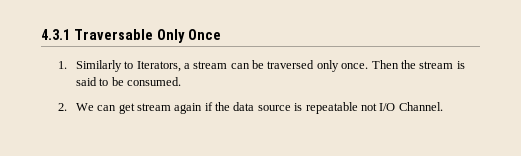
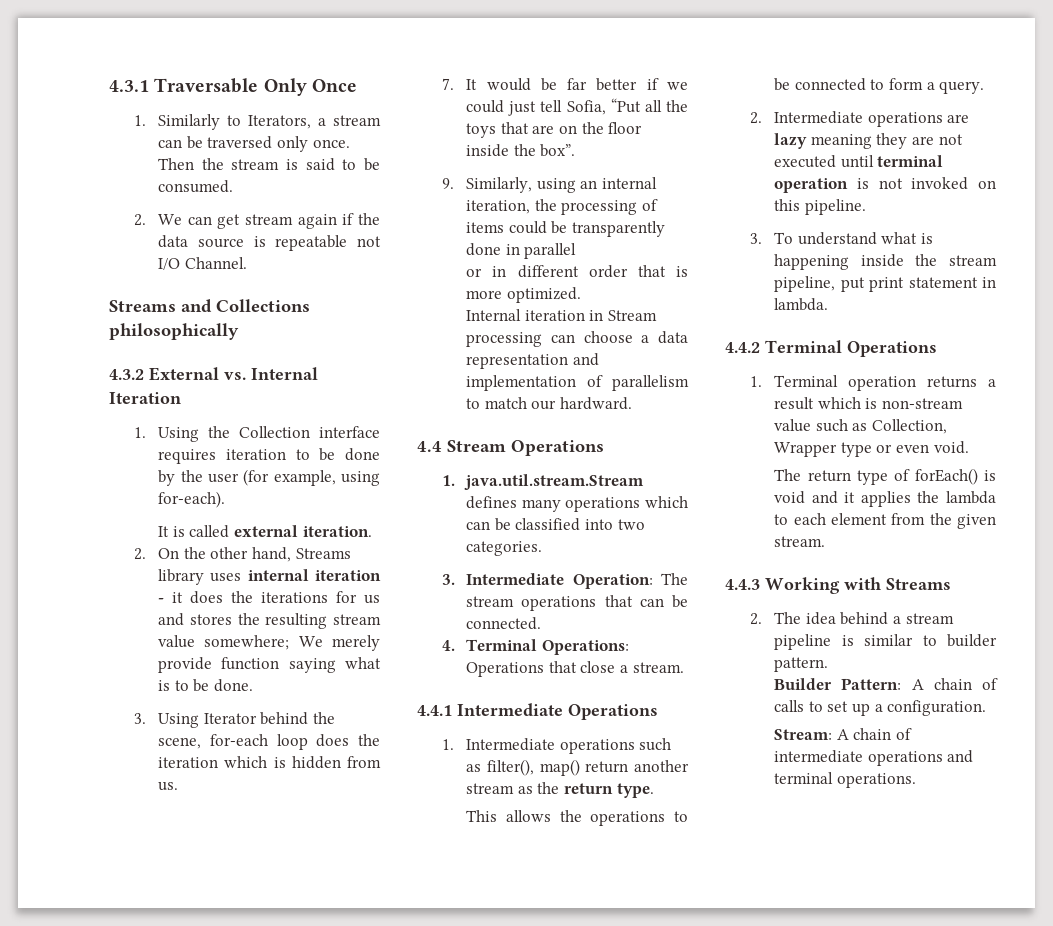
(443, 106) none -> [109,299,310,313] [109,323,239,340] [109,367,318,381] [109,392,181,404] [133,426,380,442] [158,448,380,464] [158,469,380,486] [158,491,226,508] [158,525,372,538] [133,547,351,562] [158,569,381,585] [158,591,380,604] [158,613,381,629] [158,635,380,651] [158,657,381,673] [158,679,253,692] [133,712,335,728] [158,734,380,750] [158,756,381,769] [158,782,179,791] [441,78,688,91] [466,98,688,116] [466,122,643,138] [466,144,576,157] [441,177,657,193] [466,199,658,215] [466,221,665,237] [466,243,577,259] [466,265,688,278] [466,287,581,303] [466,309,657,321] [466,331,688,347] [466,353,599,369] [466,375,689,391] [466,397,632,410] [417,440,604,456] [441,474,645,490] [466,496,688,512] [466,518,645,531] [466,541,543,556] [441,573,688,589] [466,595,688,611] [466,617,542,630] [441,639,629,655] [466,661,684,677] [417,703,658,720] [441,738,672,754] [466,759,689,776] [466,782,654,798] [466,810,688,826] [774,78,985,94] [749,111,970,127] [774,133,963,149] [774,155,944,168] [774,177,996,193] [774,199,866,215] [749,232,933,245] [774,254,997,270] [774,276,996,292] [774,298,829,311] [725,340,937,357] [749,375,996,391] [774,397,963,410] [774,419,947,434] [774,441,969,457] [774,468,996,485] [774,491,996,507] [774,513,996,529] [774,536,826,547] [725,577,951,594] [749,612,954,625] [774,634,997,650] [774,657,829,672] [774,678,998,690] [774,700,987,716] [774,728,912,740] [774,750,974,766] [774,772,916,788] // Streams and Collections philosophically // 4.3.2 External vs. Internal Iteration // 1. Using the Collection interface requires iteration to be done by the user (for example, using for-each). // It is called external iteration. // 2. On the other hand, Streams library uses internal iteration - it does the iterations for us and stores the resulting stream value somewhere; We merely provide function saying what is to be done. // 3. Using Iterator behind the scene, for-each loop does the iteration which is hidden from us. // 7. It would be far better if we could just tell Sofia, “Put all the toys that are on the floor inside the box”. // 9. Similarly, using an internal iteration, the processing of items could be transparently done in parallel // or in different order that is more optimized. // Internal iteration in Stream processing can choose a data representation and implementation of parallelism to match our hardward. // 4.4 Stream Operations // 1. java.util.stream.Stream defines many operations which can be classified into two categories. // 3. Intermediate Operation: The stream operations that can be connected. // 4. Terminal Operations: Operations that close a stream. // 4.4.1 Intermediate Operations // 1. Intermediate operations such as filter(), map() return another stream as the return type. // This allows the operations to be connected to form a query. // 2. Intermediate operations are lazy meaning they are not executed until terminal operation is not invoked on this pipeline. // 3. To understand what is happening inside the stream pipeline, put print statement in lambda. // 4.4.2 Terminal Operations // 1. Terminal operation returns a result which is non-stream value such as Collection, Wrapper type or even void. // The return type of forEach() is void and it applies the lambda to each element from the given stream. // 4.4.3 Working with Streams // 2. The idea behind a stream pipeline is similar to builder pattern. // Builder Pattern: A chain of calls to set up a configuration. // Stream: A chain of intermediate operations and terminal operations.

